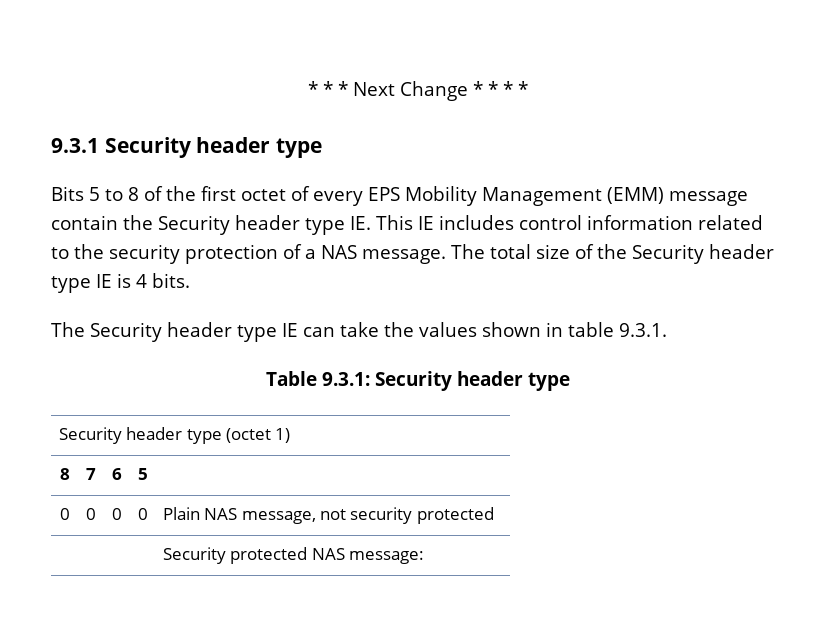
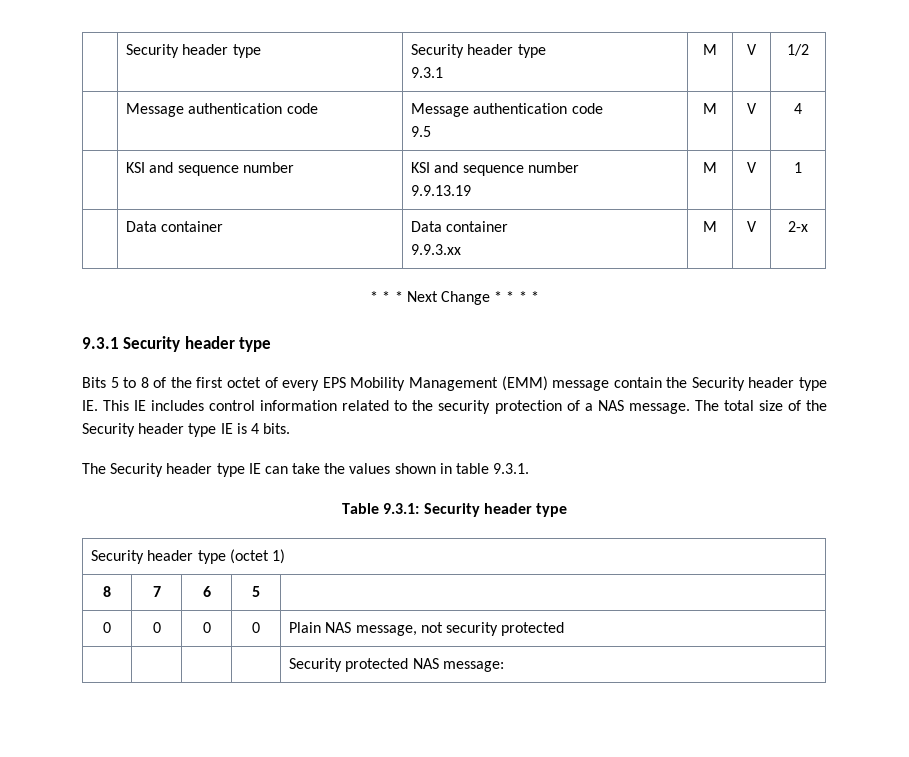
(308, 88) none -> [126,44,261,58] [411,44,546,58] [411,67,444,78] [703,44,717,55] [747,44,757,55] [787,44,809,56] [126,103,318,117] [411,103,603,117] [411,126,432,137] [703,103,717,114] [747,103,757,114] [794,103,802,114] [126,162,294,176] [411,162,579,176] [411,185,472,196] [703,162,717,173] [747,162,757,173] [794,162,802,173] [126,221,224,232] [411,221,509,232] [411,244,462,255] [703,221,717,232] [747,221,757,232] [788,221,808,232] | Security header type | Security header type // 9.3.1 | M | V | 1/2 // | Message authentication code | Message authentication code // 9.5 | M | V | 4 // | KSI and sequence number | KSI and sequence number // 9.9.13.19 | M | V | 1 // | Data container | Data container // 9.9.3.xx | M | V | 2-x //

